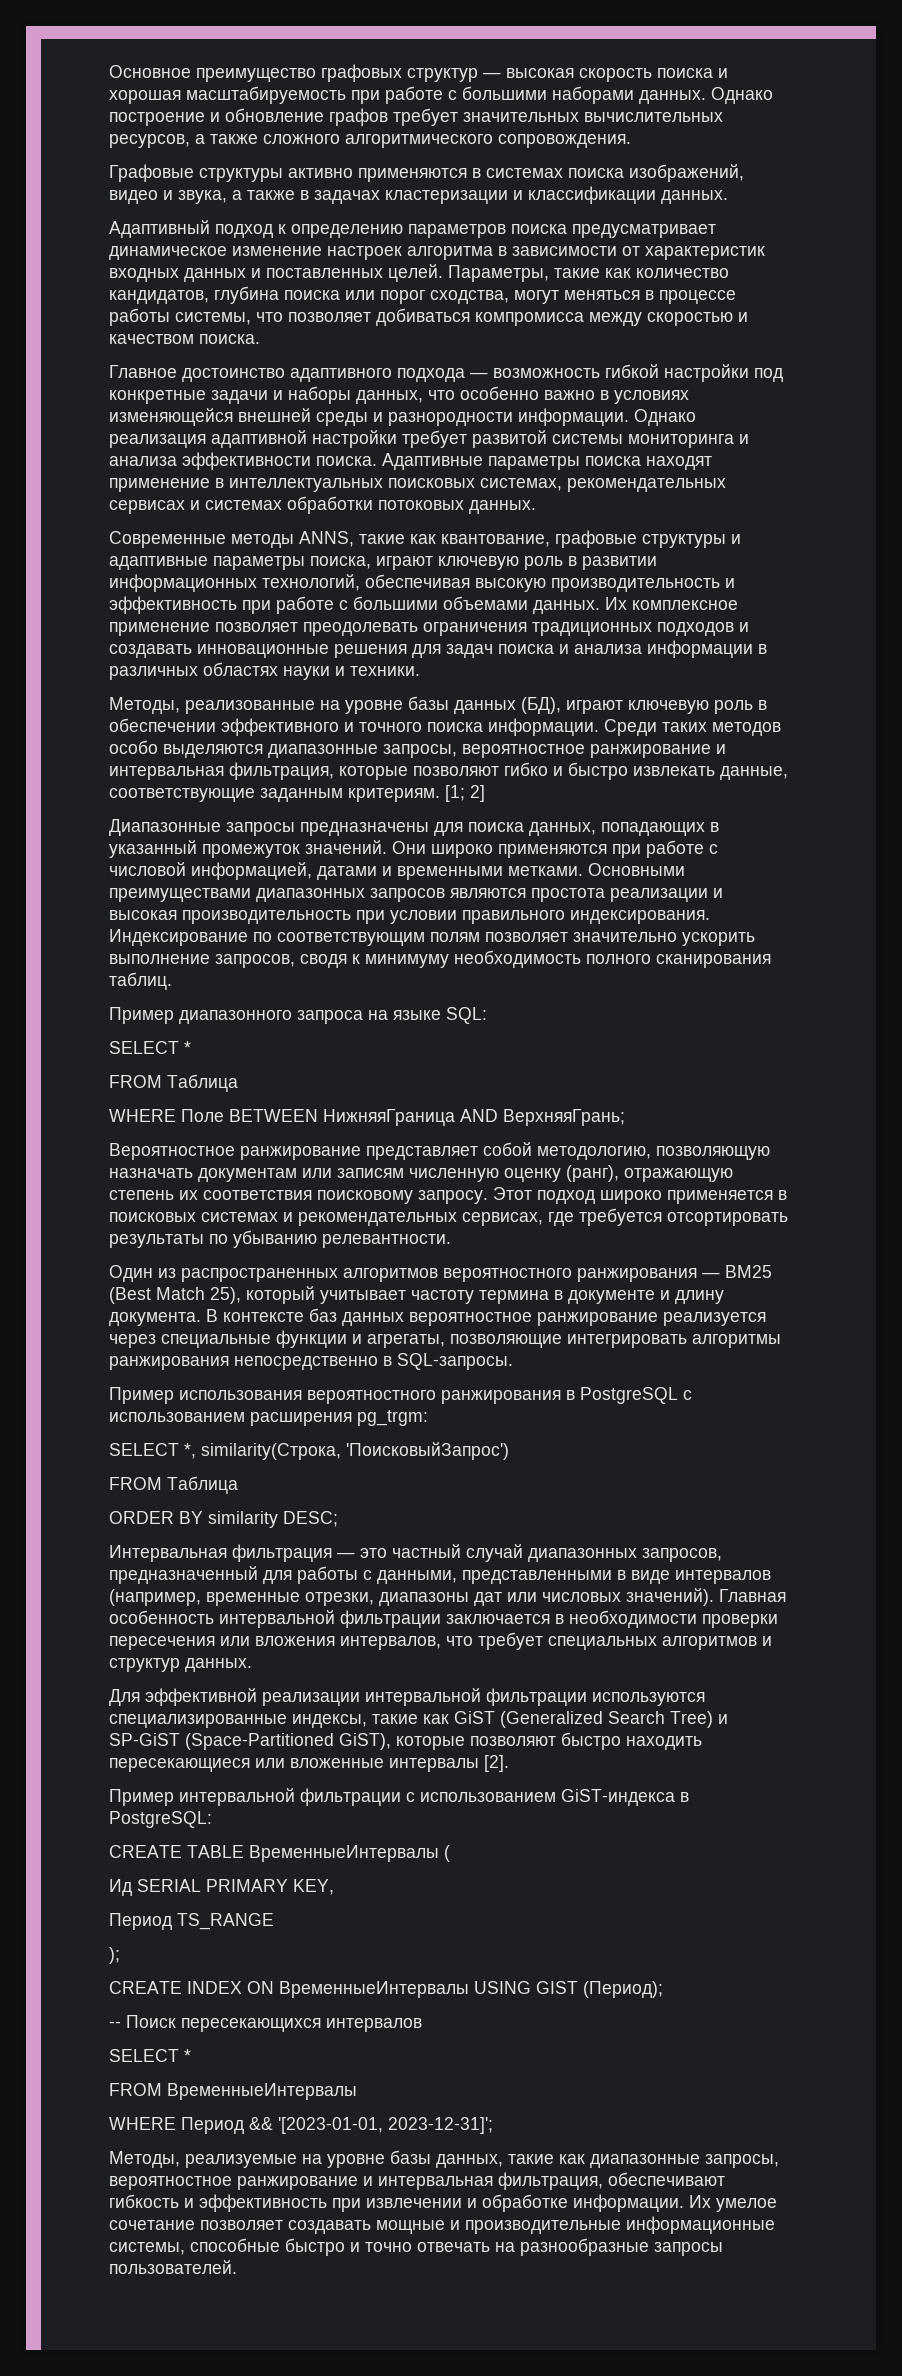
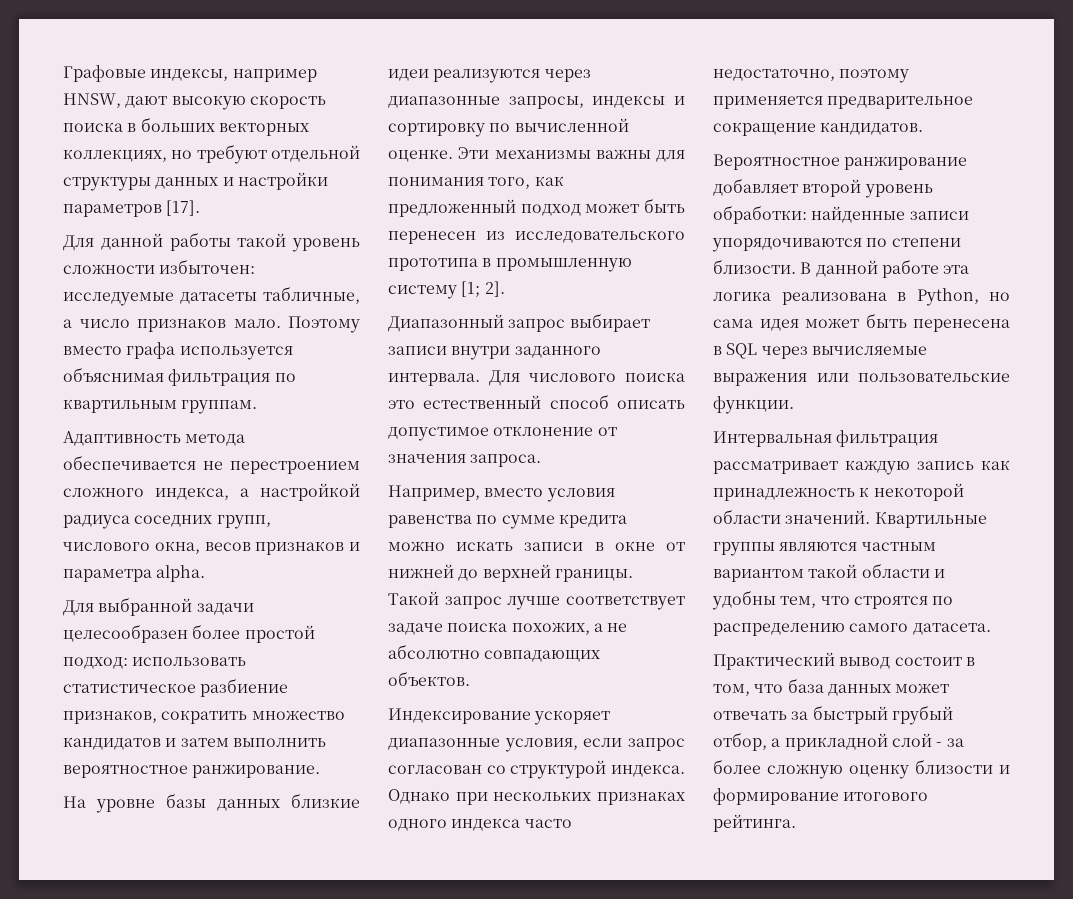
[109,64,728,82] [109,86,773,104] [109,108,723,126] [109,134,631,148] [109,164,744,182] [109,186,728,204] [109,220,716,238] [109,246,765,260] [109,264,729,282] [109,286,736,304] [109,308,748,326] [109,334,260,344] [109,364,783,382] [109,386,689,404] [109,408,696,426] [109,430,749,448] [109,452,712,470] [109,478,726,492] [109,496,536,514] [109,530,741,548] [109,556,657,570] [109,574,735,592] [109,596,738,614] [109,622,749,636] [109,640,767,658] [109,662,420,680] [109,696,767,714] [109,718,781,736] [109,740,726,758] [109,762,788,780] [109,785,485,802] [109,819,719,836] [109,840,718,858] [109,862,685,880] [109,888,723,902] [109,910,710,924] [109,929,755,946] [109,950,771,968] [109,972,172,990] [109,1007,487,1024] [109,1041,191,1054] [109,1074,238,1092] [109,1109,625,1126] [109,1142,770,1160] [109,1165,733,1182] [109,1187,787,1204] [109,1208,788,1226] [109,1230,451,1248] [109,1265,772,1282] [109,1286,724,1304] [109,1308,766,1326] [109,1330,781,1348] [109,1353,513,1370] [109,1387,692,1404] [109,1410,428,1426] [109,1442,509,1460] [109,1476,238,1494] [109,1511,338,1528] [109,1544,722,1562] [109,1566,771,1584] [109,1588,786,1606] [109,1610,778,1628] [109,1632,772,1650] [109,1658,252,1672] [109,1688,705,1706] [109,1711,728,1728] [109,1732,702,1750] [109,1755,509,1772] [109,1788,689,1806] [109,1811,212,1828] [109,1845,450,1862] [109,1879,334,1896] [109,1913,274,1930] [109,1947,120,1964] [109,1981,663,1998] [109,2015,422,2032] [109,2049,191,2062] [109,2083,357,2100] [109,2117,493,2134] [109,2150,779,2168] [109,2172,725,2190] [109,2194,777,2212] [109,2216,775,2234] [109,2238,723,2256] [109,2260,237,2274] Основное преимущество графовых структур — высокая скорость поиска и хорошая масштабируемость при работе с большими наборами данных. Однако построение и обновление графов требует значительных вычислительных ресурсов, а также сложного алгоритмического сопровождения. // Графовые структуры активно применяются в системах поиска изображений, видео и звука, а также в задачах кластеризации и классификации данных. // Адаптивный подход к определению параметров поиска предусматривает динамическое изменение настроек алгоритма в зависимости от характеристик входных данных и поставленных целей. Параметры, такие как количество кандидатов, глубина поиска или порог сходства, могут меняться в процессе работы системы, что позволяет добиваться компромисса между скоростью и качеством поиска. // Главное достоинство адаптивного подхода — возможность гибкой настройки под конкретные задачи и наборы данных, что особенно важно в условиях изменяющейся внешней среды и разнородности информации. Однако реализация адаптивной настройки требует развитой системы мониторинга и анализа эффективности поиска. Адаптивные параметры поиска находят применение в интеллектуальных поисковых системах, рекомендательных сервисах и системах обработки потоковых данных. // Современные методы ANNS, такие как квантование, графовые структуры и адаптивные параметры поиска, играют ключевую роль в развитии информационных технологий, обеспечивая высокую производительность и эффективность при работе с большими объемами данных. Их комплексное применение позволяет преодолевать ограничения традиционных подходов и создавать инновационные решения для задач поиска и анализа информации в различных областях науки и техники. // Методы, реализованные на уровне базы данных (БД), играют ключевую роль в обеспечении эффективного и точного поиска информации. Среди таких методов особо выделяются диапазонные запросы, вероятностное ранжирование и интервальная фильтрация, которые позволяют гибко и быстро извлекать данные, соответствующие заданным критериям. [1; 2] // Диапазонные запросы предназначены для поиска данных, попадающих в указанный промежуток значений. Они широко применяются при работе с числовой информацией, датами и временными метками. Основными преимуществами диапазонных запросов являются простота реализации и высокая производительность при условии правильного индексирования. Индексирование по соответствующим полям позволяет значительно ускорить выполнение запросов, сводя к минимуму необходимость полного сканирования таблиц. // Пример диапазонного запроса на языке SQL: // SELECT * // FROM Таблица // WHERE Поле BETWEEN НижняяГраница AND ВерхняяГрань; // Вероятностное ранжирование представляет собой методологию, позволяющую назначать документам или записям численную оценку (ранг), отражающую степень их соответствия поисковому запросу. Этот подход широко применяется в поисковых системах и рекомендательных сервисах, где требуется отсортировать результаты по убыванию релевантности. // Один из распространенных алгоритмов вероятностного ранжирования — BM25 (Best Match 25), который учитывает частоту термина в документе и длину документа. В контексте баз данных вероятностное ранжирование реализуется через специальные функции и агрегаты, позволяющие интегрировать алгоритмы ранжирования непосредственно в SQL-запросы. // Пример использования вероятностного ранжирования в PostgreSQL с использованием расширения pg_trgm: // SELECT *, similarity(Строка, 'ПоисковыйЗапрос') // FROM Таблица // ORDER BY similarity DESC; // Интервальная фильтрация — это частный случай диапазонных запросов, предназначенный для работы с данными, представленными в виде интервалов (например, временные отрезки, диапазоны дат или числовых значений). Главная особенность интервальной фильтрации заключается в необходимости проверки пересечения или вложения интервалов, что требует специальных алгоритмов и структур данных. // Для эффективной реализации интервальной фильтрации используются специализированные индексы, такие как GiST (Generalized Search Tree) и SP-GiST (Space-Partitioned GiST), которые позволяют быстро находить пересекающиеся или вложенные интервалы [2]. // Пример интервальной фильтрации с использованием GiST-индекса в PostgreSQL: // CREATE TABLE ВременныеИнтервалы ( // Ид SERIAL PRIMARY KEY, // Период TS_RANGE // ); // CREATE INDEX ON ВременныеИнтервалы USING GIST (Период); // -- Поиск пересекающихся интервалов // SELECT * // FROM ВременныеИнтервалы // WHERE Период && '[2023-01-01, 2023-12-31]'; // Методы, реализуемые на уровне базы данных, такие как диапазонные запросы, вероятностное ранжирование и интервальная фильтрация, обеспечивают гибкость и эффективность при извлечении и обработке информации. Их умелое сочетание позволяет создавать мощные и производительные информационные системы, способные быстро и точно отвечать на разнообразные запросы пользователей. -> [63,65,317,82] [63,93,326,110] [63,117,309,136] [63,144,360,164] [63,172,328,191] [63,200,201,217] [63,232,360,252] [63,259,256,274] [63,286,360,306] [63,316,360,333] [63,342,293,360] [63,367,296,386] [63,399,258,414] [63,431,246,446] [63,455,360,474] [63,483,360,501] [63,515,271,529] [63,541,360,555] [63,565,206,582] [63,597,254,616] [63,624,315,643] [63,657,247,669] [63,678,289,697] [63,710,345,724] [63,737,326,750] [63,764,321,778] [63,793,360,813] [388,69,591,83] [388,95,685,109] [388,118,629,137] [388,147,685,162] [388,176,564,189] [388,198,685,217] [388,230,685,244] [388,258,632,272] [388,281,505,299] [388,313,650,332] [388,346,601,360] [388,370,685,386] [388,394,685,409] [388,426,617,441] [388,454,542,467] [388,485,615,502] [388,514,627,529] [388,541,685,551] [388,564,633,582] [388,591,685,610] [388,622,628,635] [388,644,601,662] [388,671,470,686] [388,708,611,725] [388,738,685,752] [388,760,685,779] [388,789,685,805] [388,818,572,831] [713,69,910,83] [713,96,974,109] [713,122,924,136] [713,154,968,170] [713,178,933,198] [713,205,969,224] [712,238,961,252] [713,259,970,278] [713,288,1010,306] [713,313,1010,332] [713,343,927,359] [713,372,1010,386] [713,396,794,414] [713,430,939,447] [713,460,1010,475] [713,483,964,501] [713,509,987,528] [713,542,936,556] [713,563,945,582] [712,590,954,610] [713,623,991,636] [713,652,975,670] [713,678,950,696] [713,705,953,725] [713,732,964,751] [713,759,1010,779] [713,788,929,805] [713,814,796,832] Графовые индексы, например HNSW, дают высокую скорость поиска в больших векторных коллекциях, но требуют отдельной структуры данных и настройки параметров [17]. // Для данной работы такой уровень сложности избыточен: исследуемые датасеты табличные, а число признаков мало. Поэтому вместо графа используется объяснимая фильтрация по квартильным группам. // Адаптивность метода обеспечивается не перестроением сложного индекса, а настройкой радиуса соседних групп, числового окна, весов признаков и параметра alpha. // Для выбранной задачи целесообразен более простой подход: использовать статистическое разбиение признаков, сократить множество кандидатов и затем выполнить вероятностное ранжирование. // На уровне базы данных близкие идеи реализуются через диапазонные запросы, индексы и сортировку по вычисленной оценке. Эти механизмы важны для понимания того, как предложенный подход может быть перенесен из исследовательского прототипа в промышленную систему [1; 2]. // Диапазонный запрос выбирает записи внутри заданного интервала. Для числового поиска это естественный способ описать допустимое отклонение от значения запроса. // Например, вместо условия равенства по сумме кредита можно искать записи в окне от нижней до верхней границы. Такой запрос лучше соответствует задаче поиска похожих, а не абсолютно совпадающих объектов. // Индексирование ускоряет диапазонные условия, если запрос согласован со структурой индекса. Однако при нескольких признаках одного индекса часто недостаточно, поэтому применяется предварительное сокращение кандидатов. // Вероятностное ранжирование добавляет второй уровень обработки: найденные записи упорядочиваются по степени близости. В данной работе эта логика реализована в Python, но сама идея может быть перенесена в SQL через вычисляемые выражения или пользовательские функции. // Интервальная фильтрация рассматривает каждую запись как принадлежность к некоторой области значений. Квартильные группы являются частным вариантом такой области и удобны тем, что строятся по распределению самого датасета. // Практический вывод состоит в том, что база данных может отвечать за быстрый грубый отбор, а прикладной слой - за более сложную оценку близости и формирование итогового рейтинга.

